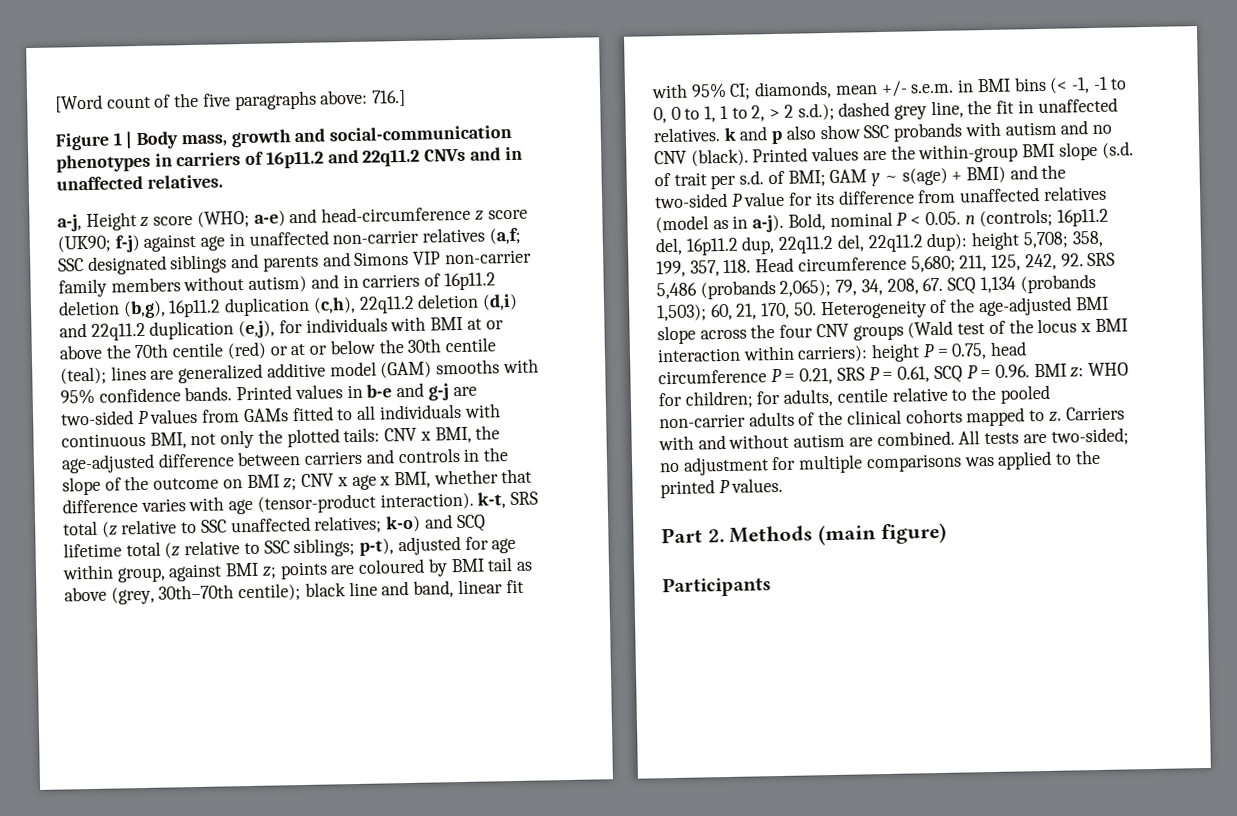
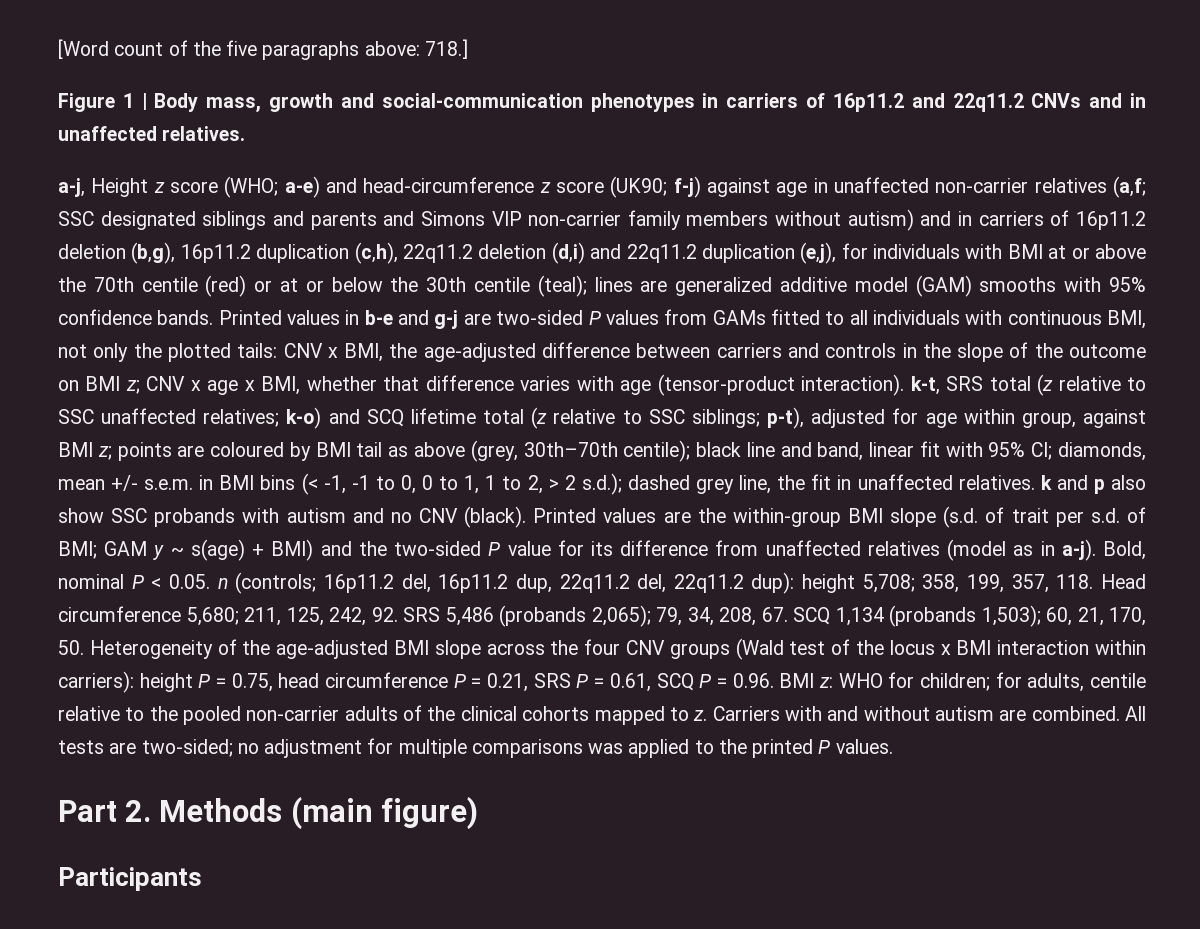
[371,89,407,107] 716.] -> [424,39,468,59] 718.]

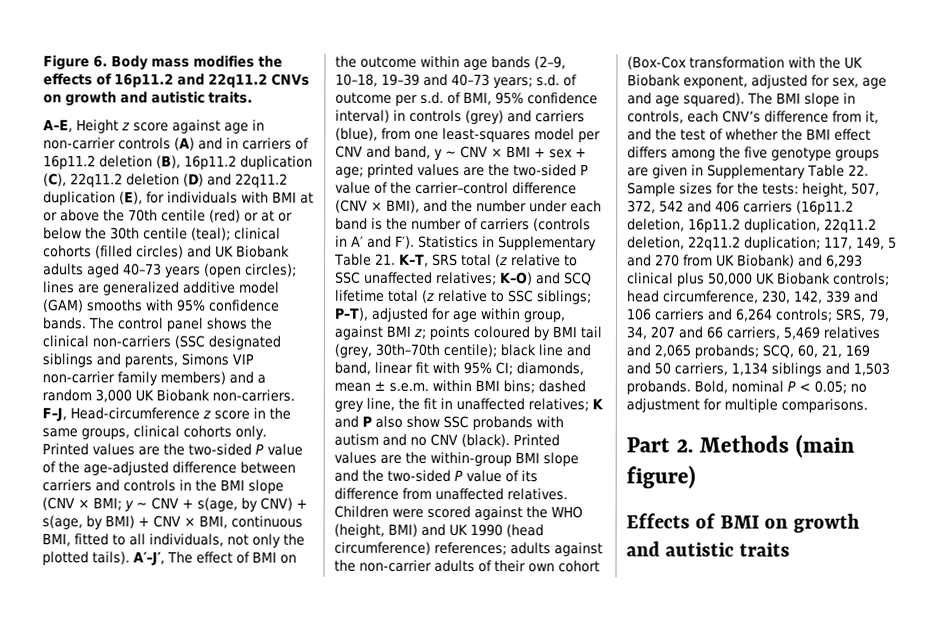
[58,39,468,60] [58,93,799,113] [Word count of the five paragraphs above: 718.] // Figure 1 | Body mass, growth and social-communication phenotypes in carriers -> [43,55,283,71] [43,73,93,86] Figure 6. Body mass modifies the effects
[1089,93,1147,108] [58,126,246,141] [58,176,1147,198] [58,209,914,231] and in unaffected relatives. // a-j, Height z score (WHO; a-e) and head-circumference z score (UK90; f-j) against age in unaffected non-carrier relatives (a,f; SSC designated siblings and parents and Simons VIP non-carrier family members without autism) -> [43,91,253,107] [43,119,265,134] [43,137,195,151] on growth and autistic traits. // A–E, Height z score against age in non-carrier controls (A)
[131,242,176,264] (b,g), -> [156,155,181,169] (B),
[354,242,398,264] (c,h), -> [43,173,67,187] (C),
[551,242,585,264] (d,i) -> [183,173,204,187] (D)
[800,242,837,264] (e,j), -> [119,191,143,205] (E),
(587, 286) none -> [234,227,281,240] [43,245,290,259] [43,263,297,278] clinical cohorts (filled circles) and UK Biobank adults aged 40–73 years (open circles);
[218,309,1147,329] [58,343,384,362] Printed values in b-e and g-j are two-sided P values from GAMs fitted to all individuals with continuous BMI, not only the plotted tails: CNV x BMI, -> [88,317,272,332] [42,335,281,350] [42,353,254,368] [42,371,266,386] [42,389,295,403] [42,407,291,422] [42,425,267,440] [42,443,303,456] [42,461,56,474] The control panel shows the clinical non-carriers (SSC designated siblings and parents, Simons VIP non-carrier family members) and a random 3,000 UK Biobank non-carriers. F–J, Head-circumference z score in the same groups, clinical cohorts only. Printed values are the two-sided P value of
[957,342,1146,362] [58,374,940,396] slope of the outcome on BMI z; CNV x age x BMI, whether that difference varies with age (tensor-product interaction). k-t, -> [220,479,284,494] [42,497,308,512] [42,515,303,530] [42,533,305,548] [42,551,297,566] [335,55,566,71] [335,73,577,89] [335,91,598,106] [335,109,585,125] [335,127,601,143] [335,145,587,160] [335,163,589,178] [335,181,577,195] [335,199,602,213] [335,217,591,232] [335,235,597,251] [334,253,429,267] BMI slope (CNV × BMI; y ~ CNV + s(age, by CNV) + s(age, by BMI) + CNV × BMI, continuous BMI, fitted to all individuals, not only the plotted tails). A′–J′, The effect of BMI on the outcome within age bands (2–9, 10–18, 19–39 and 40–73 years; s.d. of outcome per s.d. of BMI, 95% confidence interval) in controls (grey) and carriers (blue), from one least-squares model per CNV and band, y ~ CNV × BMI + sex + age; printed values are the two-sided P value of the carrier–control difference (CNV × BMI), and the number under each band is the number of carriers (controls in A′ and F′). Statistics in Supplementary Table 21. K–T,
[286,407,322,429] k-o) -> [500,272,533,286] K–O)
[767,407,805,429] p-t), -> [334,307,369,321] P–T),
[177,445,205,457] are -> (470, 332) none
[388,442,465,457] as above -> (602, 332) none
[111,473,622,495] +/- s.e.m. in BMI bins (< -1, -1 to 0, 0 to 1, 1 to 2, > 2 s.d.); -> [374,379,535,394] ± s.e.m. within BMI bins;
[958,475,1105,494] relatives. k and p -> [528,398,604,412] [334,415,372,428] relatives; K and P
[943,506,1146,528] [58,539,314,561] (s.d. of trait per s.d. of BMI; GAM y ~ s(age) + BMI) -> (579, 459) none
[557,540,584,556] for -> [505,470,519,483] of
[867,539,1147,561] [58,572,1146,594] [58,605,1146,627] [58,638,1146,660] [58,671,1146,693] [58,705,1147,725] [58,738,893,758] relatives (model as in a-j). Bold, nominal P < 0.05. n (controls; 16p11.2 del, 16p11.2 dup, 22q11.2 del, 22q11.2 dup): height 5,708; 358, 199, 357, 118. Head circumference 5,680; 211, 125, 242, 92. SRS 5,486 (probands 2,065); 79, 34, 208, 67. SCQ 1,134 (probands 1,503); 60, 21, 170, 50. Heterogeneity of the age-adjusted BMI slope across the four CNV groups (Wald test of the locus x BMI interaction within carriers): height P = 0.75, head circumference P = 0.21, SRS P = 0.61, SCQ P = 0.96. BMI z: WHO for children; for adults, centile relative to the pooled non-carrier adults of the clinical cohorts mapped to z. Carriers with and without autism are combined. All tests are two-sided; no adjustment for multiple comparisons was applied to the printed P values. -> [507,488,568,501] [334,505,583,521] [334,523,544,538] [334,541,603,557] [334,559,600,573] [627,56,863,70] [627,74,887,89] [627,92,856,107] [627,110,879,124] [627,128,871,141] [627,146,880,161] [627,164,869,179] [627,182,880,197] [627,200,854,215] [627,218,877,233] [627,236,897,251] [627,254,863,268] [627,272,890,287] [627,290,879,304] [626,308,890,322] [626,326,880,340] [626,344,870,359] [626,362,890,377] [626,380,867,395] [626,398,868,413] relatives. Children were scored against the WHO (height, BMI) and UK 1990 (head circumference) references; adults against the non-carrier adults of their own cohort (Box-Cox transformation with the UK Biobank exponent, adjusted for sex, age and age squared). The BMI slope in controls, each CNV’s difference from it, and the test of whether the BMI effect differs among the five genotype groups are given in Supplementary Table 22. Sample sizes for the tests: height, 507, 372, 542 and 406 carriers (16p11.2 deletion, 16p11.2 duplication, 22q11.2 deletion, 22q11.2 duplication; 117, 149, 5 and 270 from UK Biobank) and 6,293 clinical plus 50,000 UK Biobank controls; head circumference, 230, 142, 339 and 106 carriers and 6,264 controls; SRS, 79, 34, 207 and 66 carriers, 5,469 relatives and 2,065 probands; SCQ, 60, 21, 169 and 50 carriers, 1,134 siblings and 1,503 probands. Bold, nominal P < 0.05; no adjustment for multiple comparisons.
[58,867,202,891] Participants -> [626,513,861,533] [626,541,790,557] Effects of BMI on growth and autistic traits

